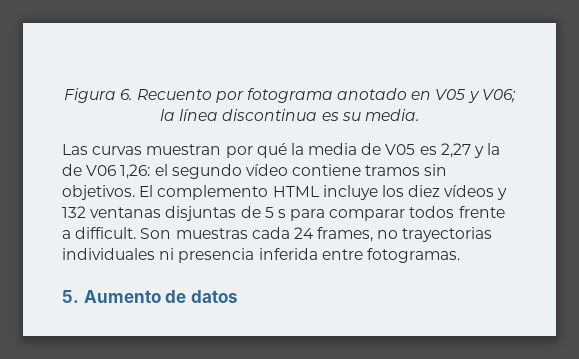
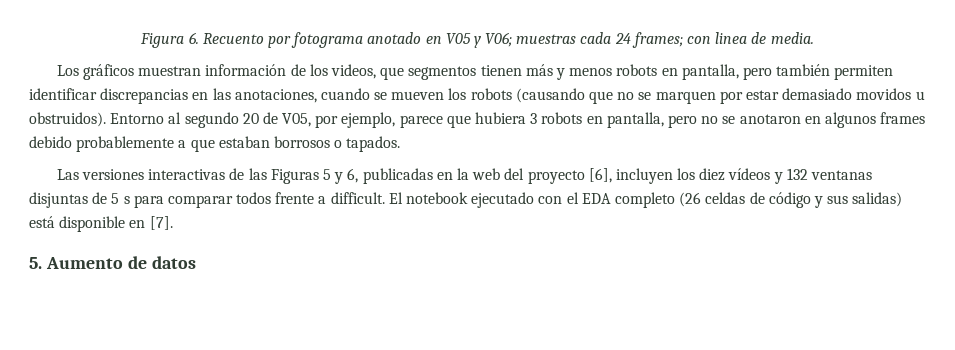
[160,109,419,121] [62,143,501,158] [62,164,448,179] [62,185,378,200] la línea discontinua es su media. // Las curvas muestran por qué la media de V05 es 2,27 y la de V06 1,26: el segundo vídeo contiene tramos sin objetivos. El complemento HTML incluye -> [516,32,814,48] [56,64,894,80] [29,88,925,104] [29,112,926,128] [29,136,401,152] [56,168,673,184] muestras cada 24 frames; con linea de media. // Los gráficos muestran información de los videos, que segmentos tienen más y menos robots en pantalla, pero también permiten identificar discrepancias en las anotaciones, cuando se mueven los robots (causando que no se marquen por estar demasiado movidos u obstruidos). Entorno al segundo 20 de V05, por ejemplo, parece que hubiera 3 robots en pantalla, pero no se anotaron en algunos frames debido probablemente a que estaban borrosos o tapados. // Las versiones interactivas de las Figuras 5 y 6, publicadas en la web del proyecto [6], incluyen
[140,227,493,242] [62,248,460,263] Son muestras cada 24 frames, no trayectorias individuales ni presencia inferida entre fotogramas. -> [388,192,903,208] [29,216,173,232] El notebook ejecutado con el EDA completo (26 celdas de código y sus salidas) está disponible en [7].

